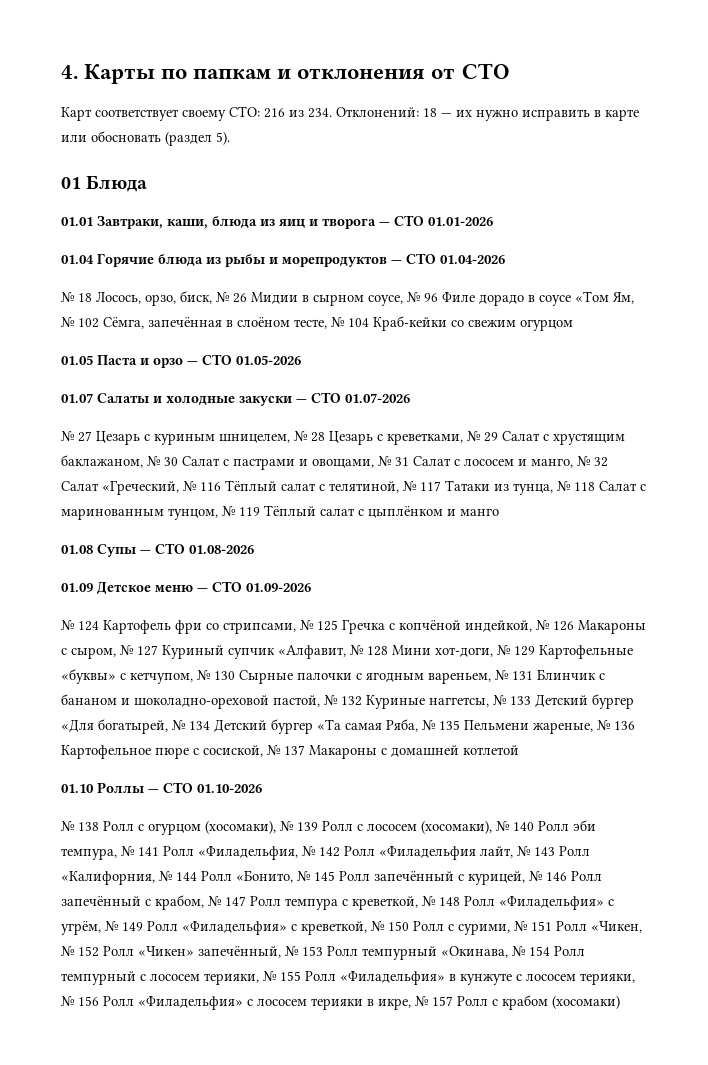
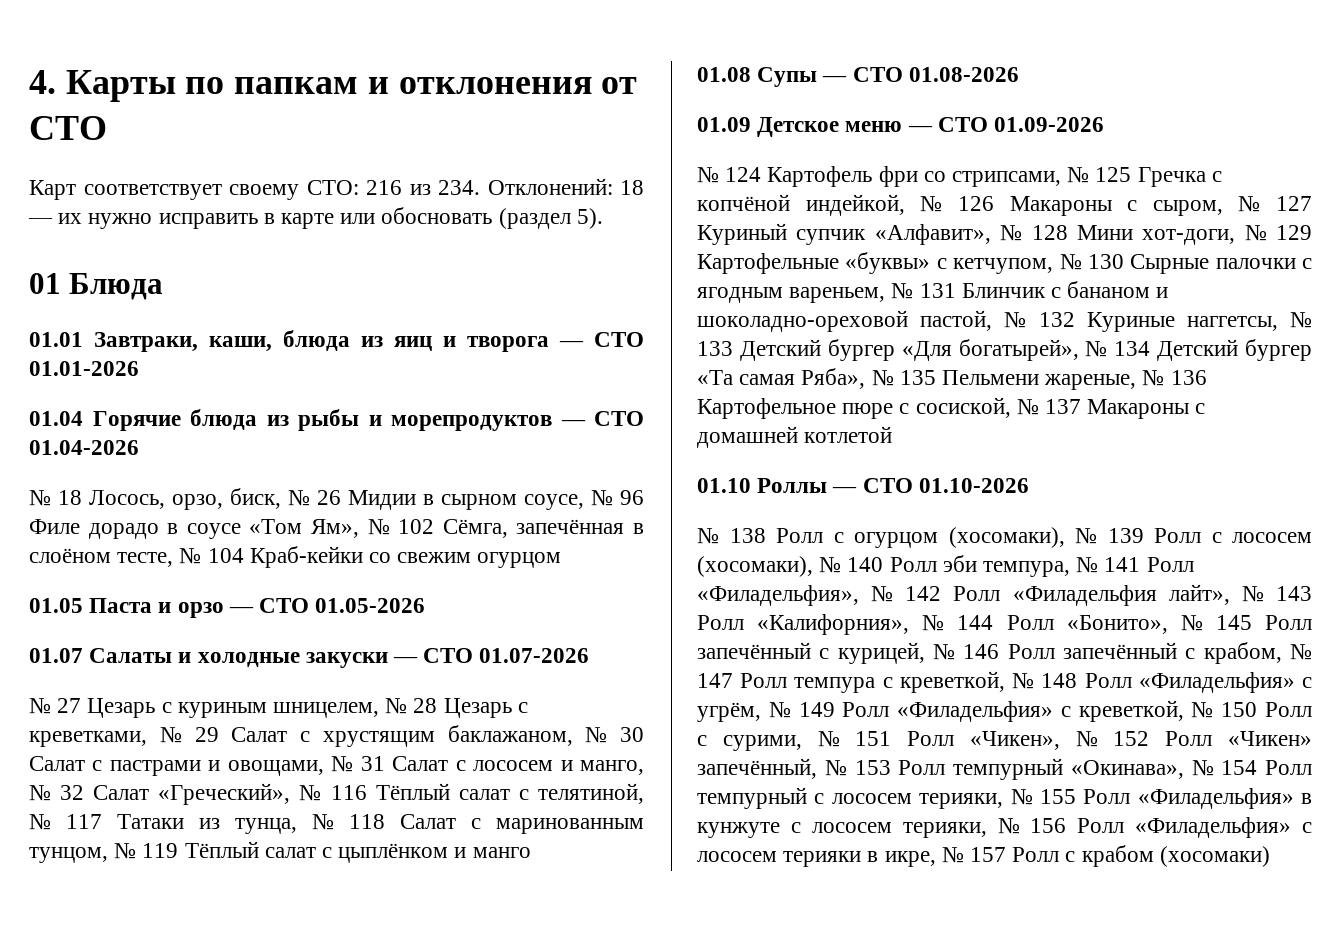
[613,292,634,304] Ям, -> [311,519,359,538] Ям»,
[102,481,179,495] «Греческий, -> [158,783,291,805] «Греческий»,
[278,645,346,659] «Алфавит, -> [874,224,991,245] «Алфавит»,
[98,719,168,734] богатырей, -> [958,339,1079,361] богатырей»,
[386,719,418,732] Ряба, -> [801,368,866,389] Ряба»,
[198,846,298,860] «Филадельфия, -> [697,585,859,606] «Филадельфия»,
[480,846,513,858] лайт, -> [1168,584,1230,605] лайт»,
[61,871,155,885] «Калифорния, -> [757,614,910,635] «Калифорния»,
[236,870,293,883] «Бонито, -> [1066,615,1168,634] «Бонито»,
[591,921,642,933] «Чикен, -> [969,731,1060,750] «Чикен»,
[441,946,508,958] «Окинава, -> [1070,760,1184,779] «Окинава»,

